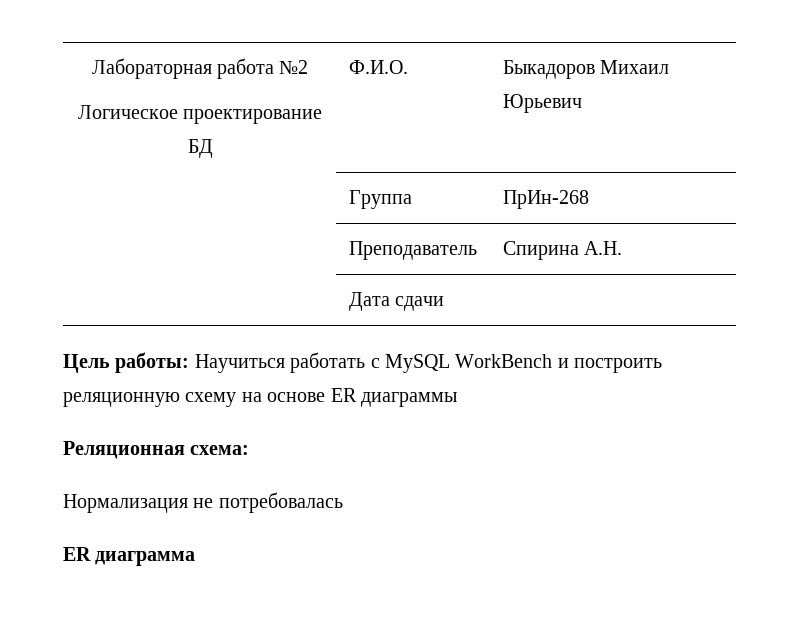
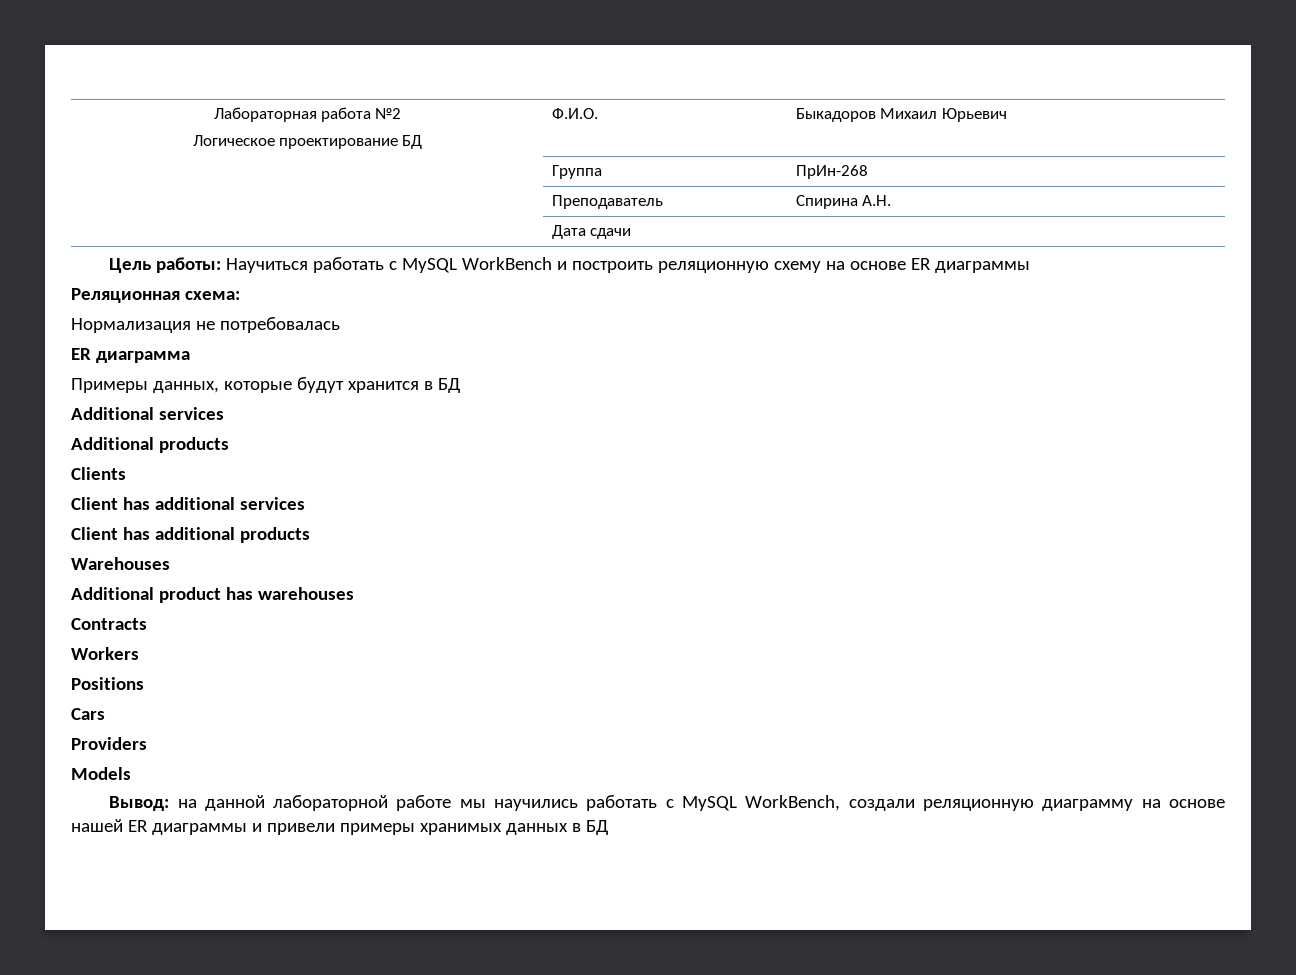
(196, 558) none -> [71,377,460,393] [71,407,224,420] [71,437,229,453] [71,467,126,480] [71,497,305,510] [71,527,310,543] [71,557,170,570] [71,587,354,603] [71,618,147,630] [71,647,139,660] [71,677,144,690] [71,708,105,720] [71,737,147,750] [71,767,131,780] [109,795,1226,811] [71,819,608,835] // Примеры данных, которые будут хранится в БД // Additional services // Additional products // Clients // Client has additional services // Client has additional products // Warehouses // Additional product has warehouses // Contracts // Workers // Positions // Cars // Providers // Models // Вывод: на данной лабораторной работе мы научились работать с MySQL WorkBench, создали реляционную диаграмму на основе нашей ER диаграммы и привели примеры хранимых данных в БД

